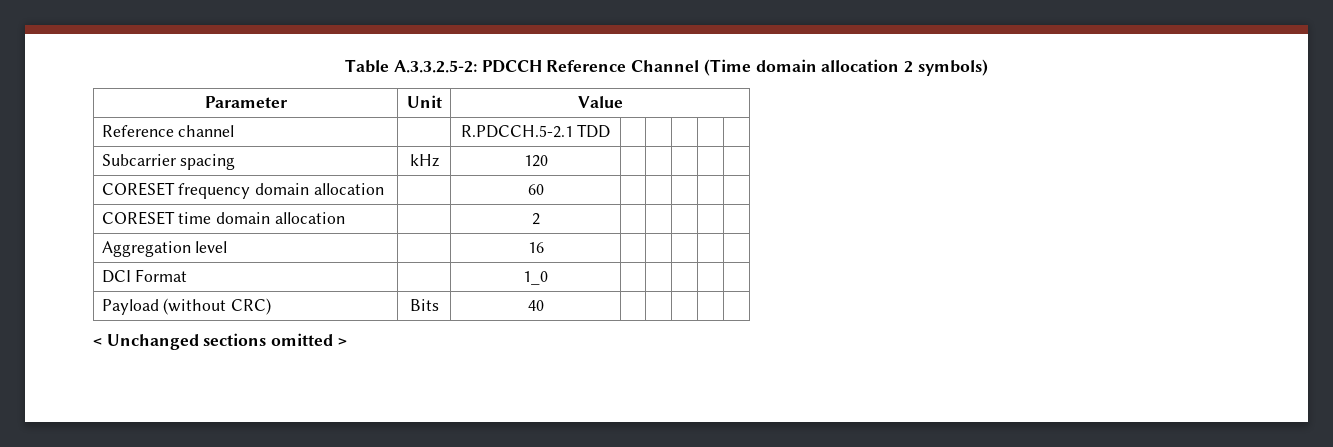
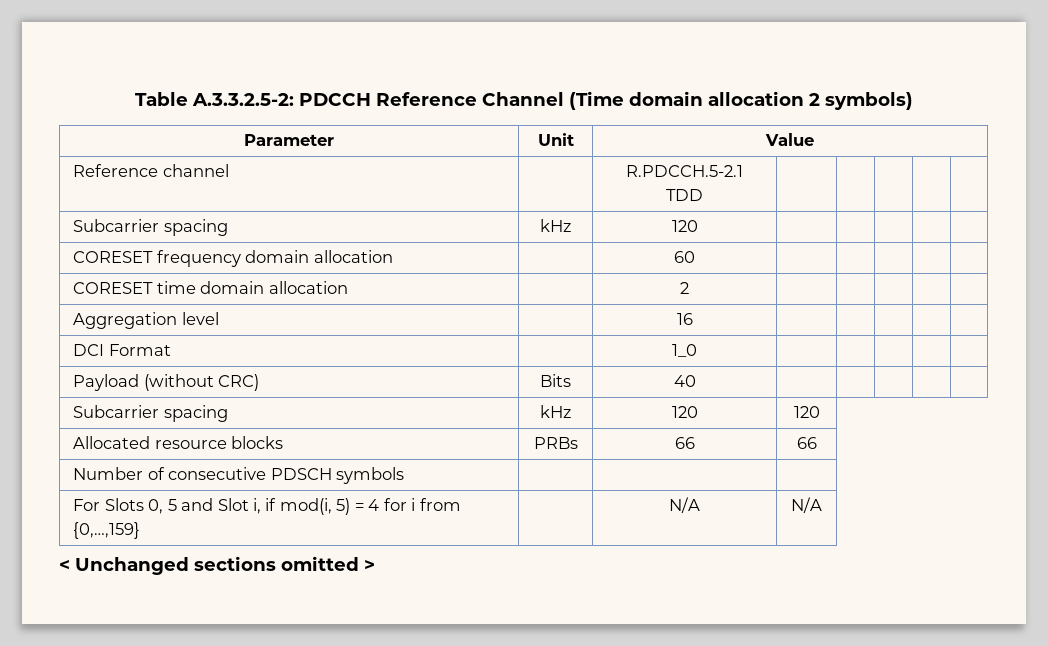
(544, 305) none -> [73,405,228,422] [540,405,571,418] [671,406,698,418] [793,406,820,418] [73,436,284,449] [533,437,578,449] [674,437,695,449] [796,437,817,449] [73,467,405,484] [73,498,461,515] [73,522,141,539] [669,497,700,513] [791,497,822,513] // Subcarrier spacing | kHz | 120 | 120 // Allocated resource blocks | PRBs | 66 | 66 // Number of consecutive PDSCH symbols | | | // For Slots 0, 5 and Slot i, if mod(i, 5) = 4 for i from {0,…,159} | | N/A | N/A

